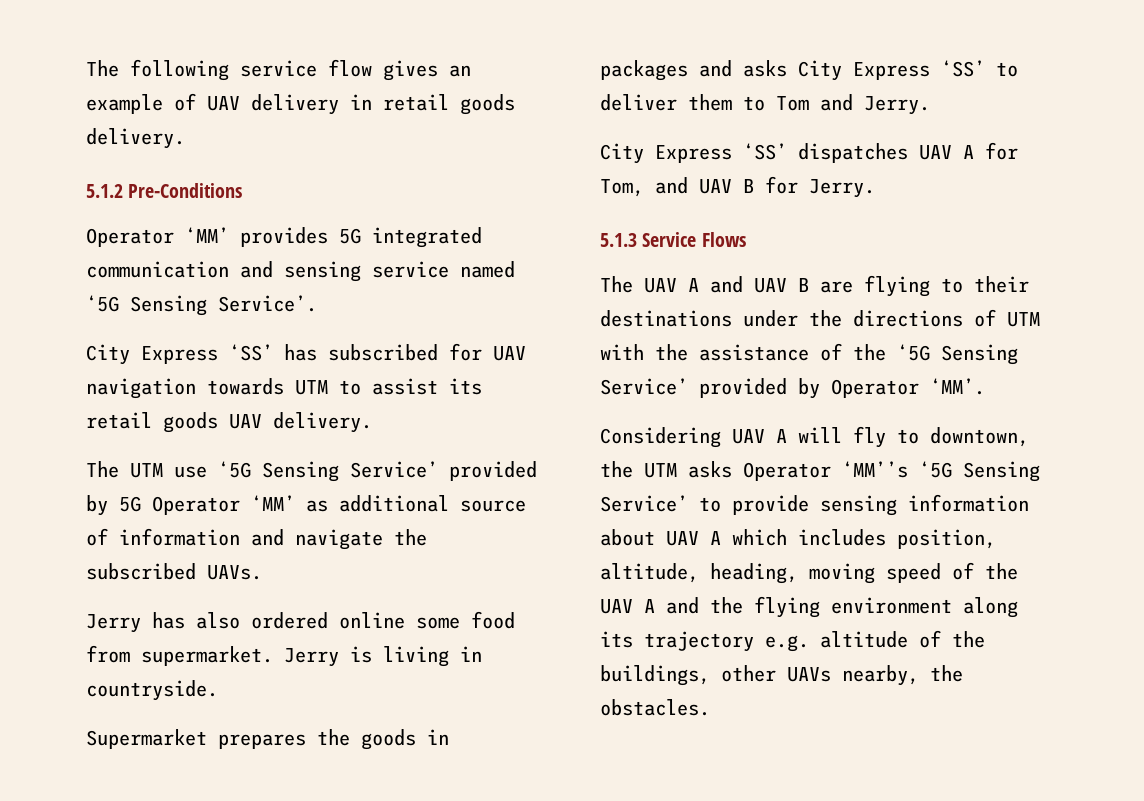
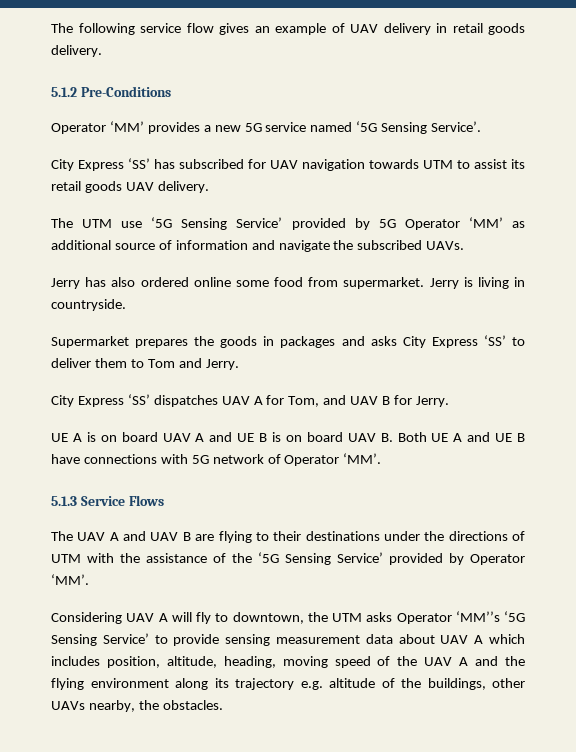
[339,227,482,248] [86,261,361,282] 5G integrated communication and sensing -> [203,123,262,132] a new 5G
(875, 188) none -> [51,432,525,442] [51,453,382,466] // UE A is on board UAV A and UE B is on board UAV B. Both UE A and UE B have connections with 5G network of Operator ‘MM’.
[908,494,1029,512] information -> [276,634,393,644] measurement data

